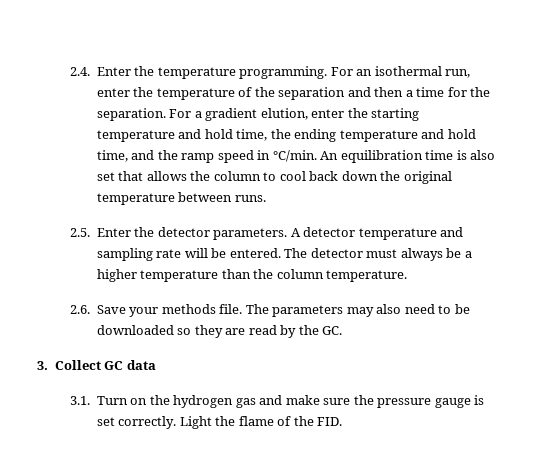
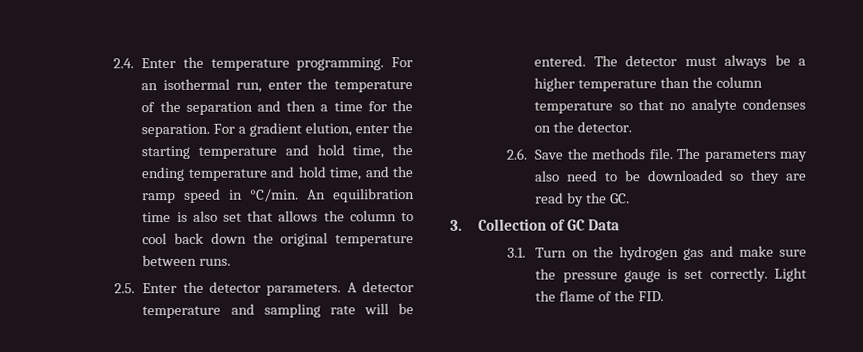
[326,270,408,282] temperature. -> [534,98,806,114] [534,121,633,133] temperature so that no analyte condenses on the detector.
[129,307,159,317] your -> [566,148,588,160] the
[54,360,156,370] Collect GC data -> [478,218,621,231] Collection of GC Data

